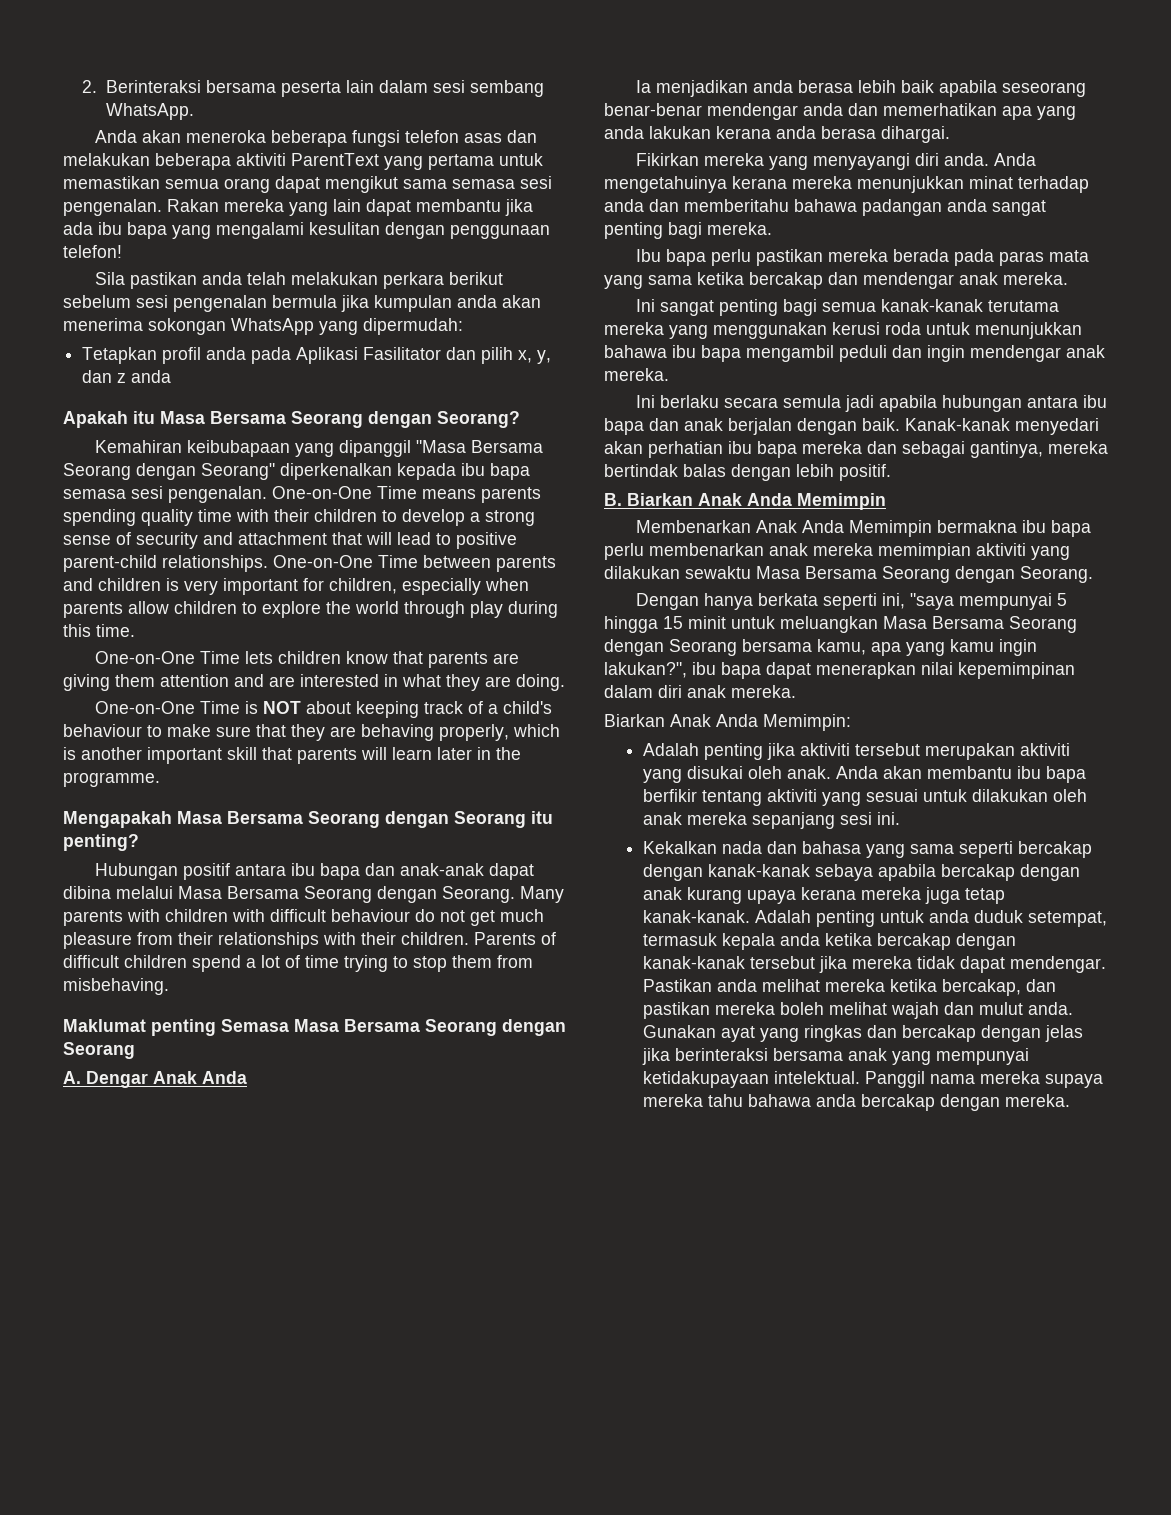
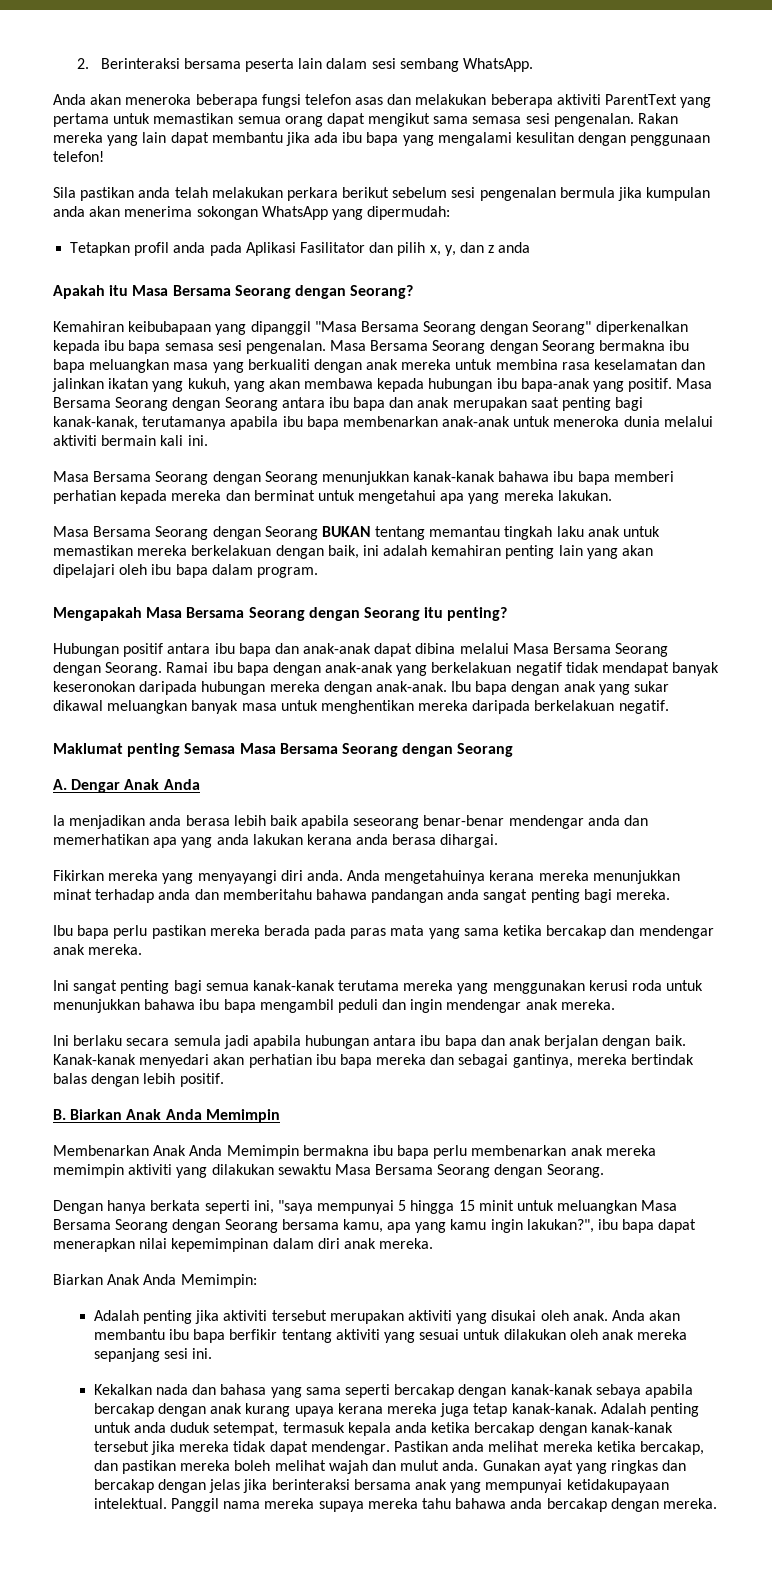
[272,486,541,503] [63,509,535,526] [63,532,517,549] [63,555,556,572] [63,578,529,595] [63,601,558,618] [63,624,135,637] [95,651,520,668] [63,674,565,691] [95,701,553,718] [63,724,560,741] [63,747,521,764] [63,772,160,787] One-on-One Time means parents spending quality time with their children to develop a strong sense of security and attachment that will lead to positive parent-child relationships. One-on-One Time between parents and children is very important for children, especially when parents allow children to explore the world through play during this time. // One-on-One Time lets children know that parents are giving them attention and are interested in what they are doing. // One-on-One Time is NOT about keeping track of a child's behaviour to make sure that they are behaving properly, which is another important skill that parents will learn later in the programme. -> [330,340,690,354] [53,359,706,373] [52,378,713,392] [53,397,644,411] [53,416,713,430] [53,435,208,446] [53,471,674,485] [53,490,612,504] [53,526,661,540] [53,545,654,559] [53,564,318,578] Masa Bersama Seorang dengan Seorang bermakna ibu bapa meluangkan masa yang berkualiti dengan anak mereka untuk membina rasa keselamatan dan jalinkan ikatan yang kukuh, yang akan membawa kepada hubungan ibu bapa-anak yang positif. Masa Bersama Seorang dengan Seorang antara ibu bapa dan anak merupakan saat penting bagi kanak-kanak, terutamanya apabila ibu bapa membenarkan anak-anak untuk meneroka dunia melalui aktiviti bermain kali ini. // Masa Bersama Seorang dengan Seorang menunjukkan kanak-kanak bahawa ibu bapa memberi perhatian kepada mereka dan berminat untuk mengetahui apa yang mereka lakukan. // Masa Bersama Seorang dengan Seorang BUKAN tentang memantau tingkah laku anak untuk memastikan mereka berkelakuan dengan baik, ini adalah kemahiran penting lain yang akan dipelajari oleh ibu bapa dalam program.
[520,886,564,903] [63,909,544,926] [63,932,556,949] [63,955,533,972] [63,978,169,995] Many parents with children with difficult behaviour do not get much pleasure from their relationships with their children. Parents of difficult children spend a lot of time trying to stop them from misbehaving. -> [166,662,720,676] [53,681,670,695] [53,700,669,714] Ramai ibu bapa dengan anak-anak yang berkelakuan negatif tidak mendapat banyak keseronokan daripada hubungan mereka dengan anak-anak. Ibu bapa dengan anak yang sukar dikawal meluangkan banyak masa untuk menghentikan mereka daripada berkelakuan negatif.
[862,199,942,216] padangan -> [371,889,444,903] pandangan
[878,543,971,560] memimpian -> [53,1164,124,1178] memimpin

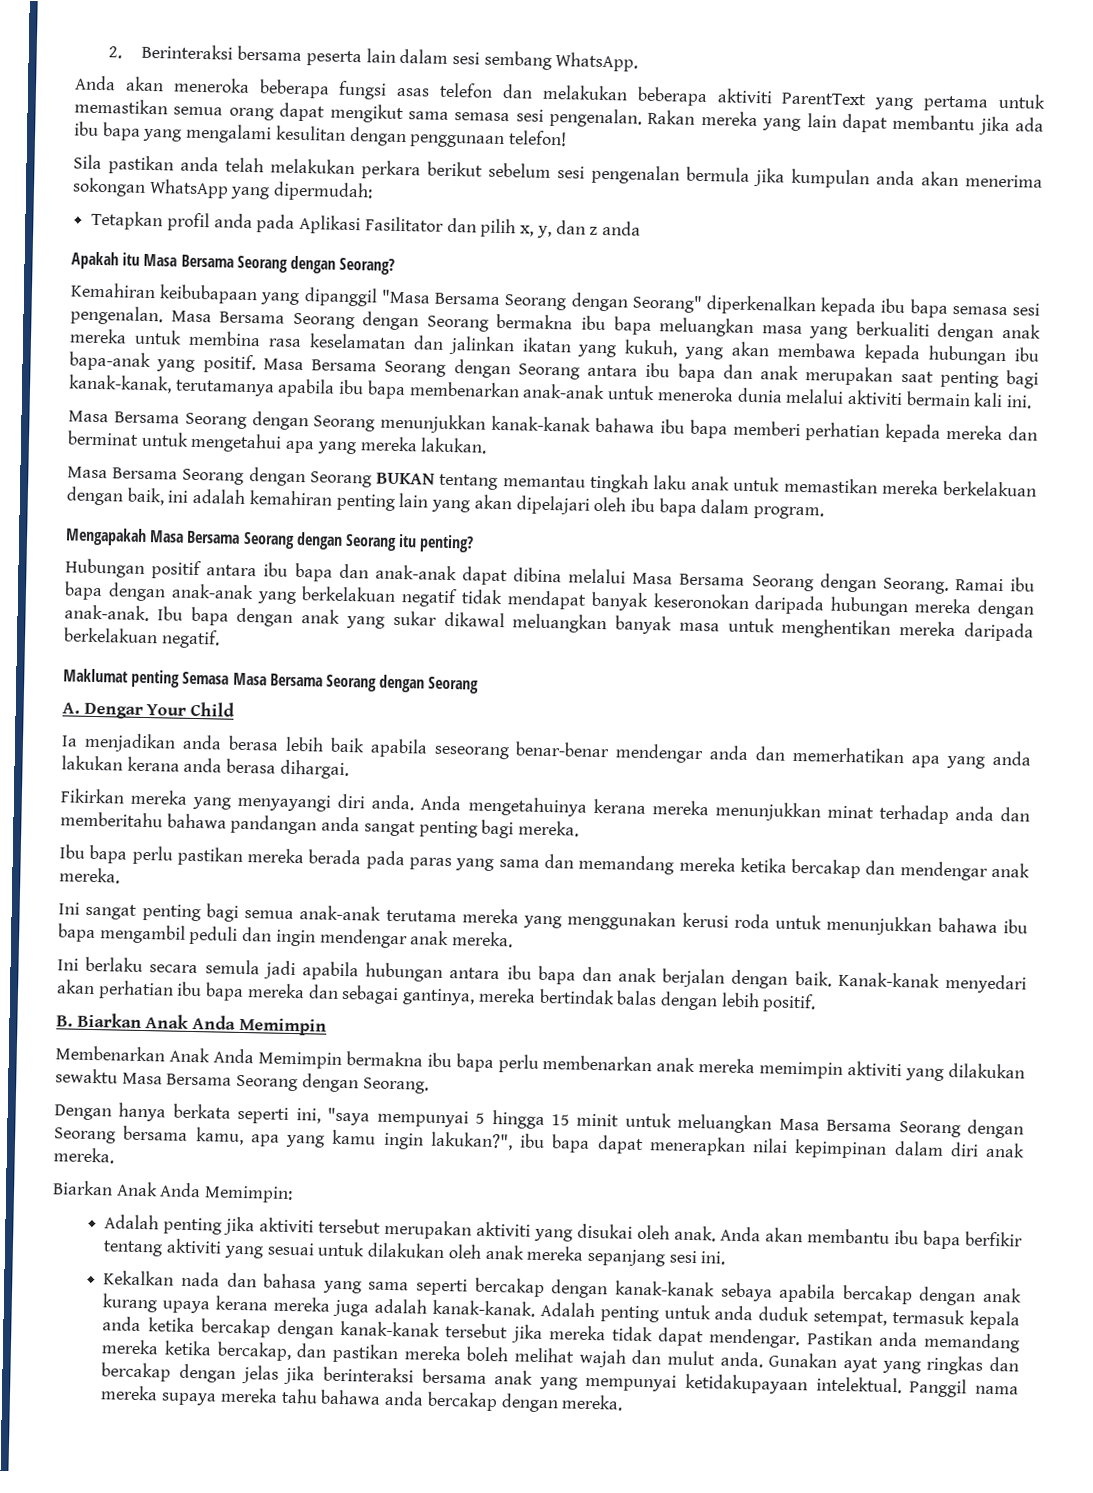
[304,94,384,105] telefon asas -> [396,82,494,98] asas telefon
[124,779,200,790] Anak Anda -> [146,701,236,717] Your Child
[390,925,499,939] mata yang sama -> [455,853,736,875] yang sama dan memandang mereka
[252,980,335,991] kanak-kanak -> [299,905,382,921] anak-anak
[171,1238,269,1252] kepemimpinan -> [794,1139,888,1159] kepimpinan
[473,1403,508,1417] tetap -> [373,1298,427,1314] adalah
[488,1441,540,1452] melihat -> [923,1332,1020,1353] memandang

